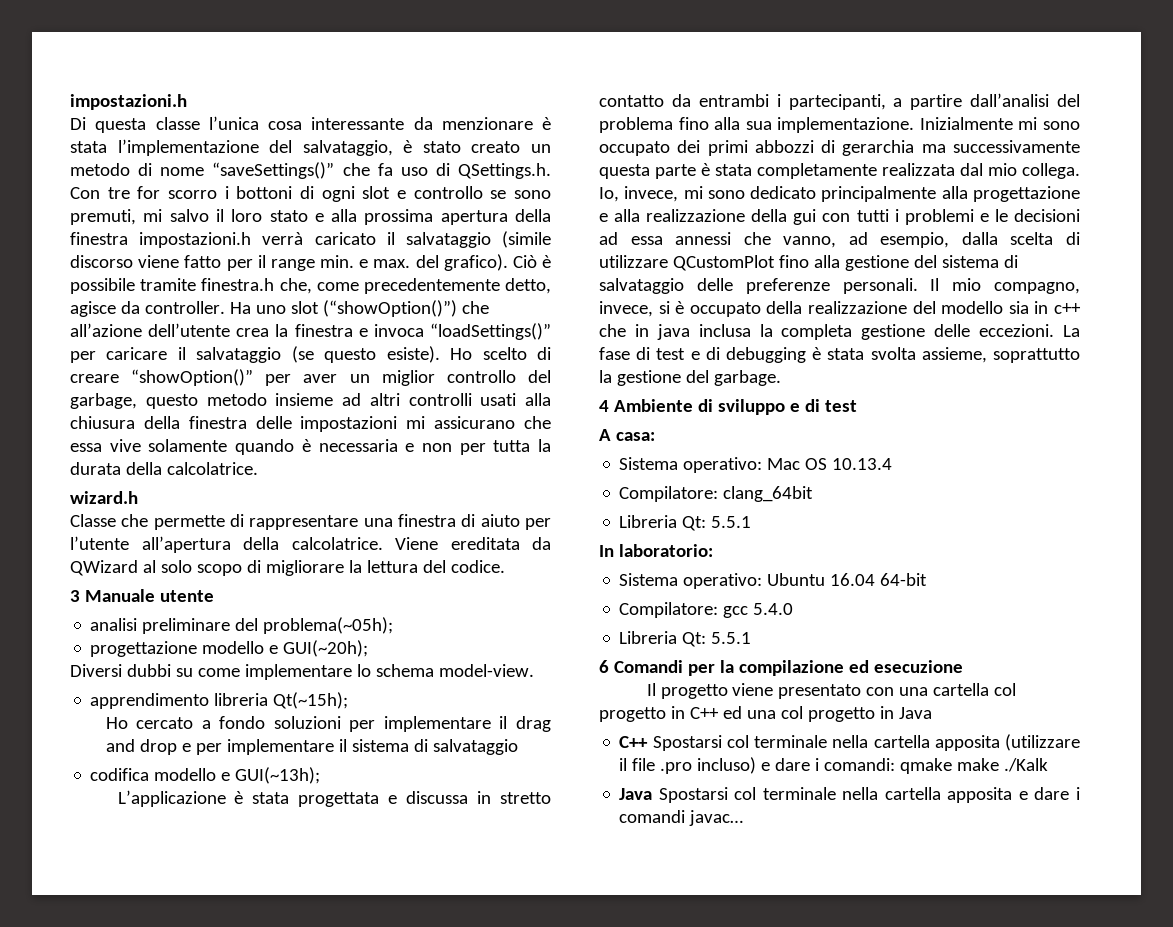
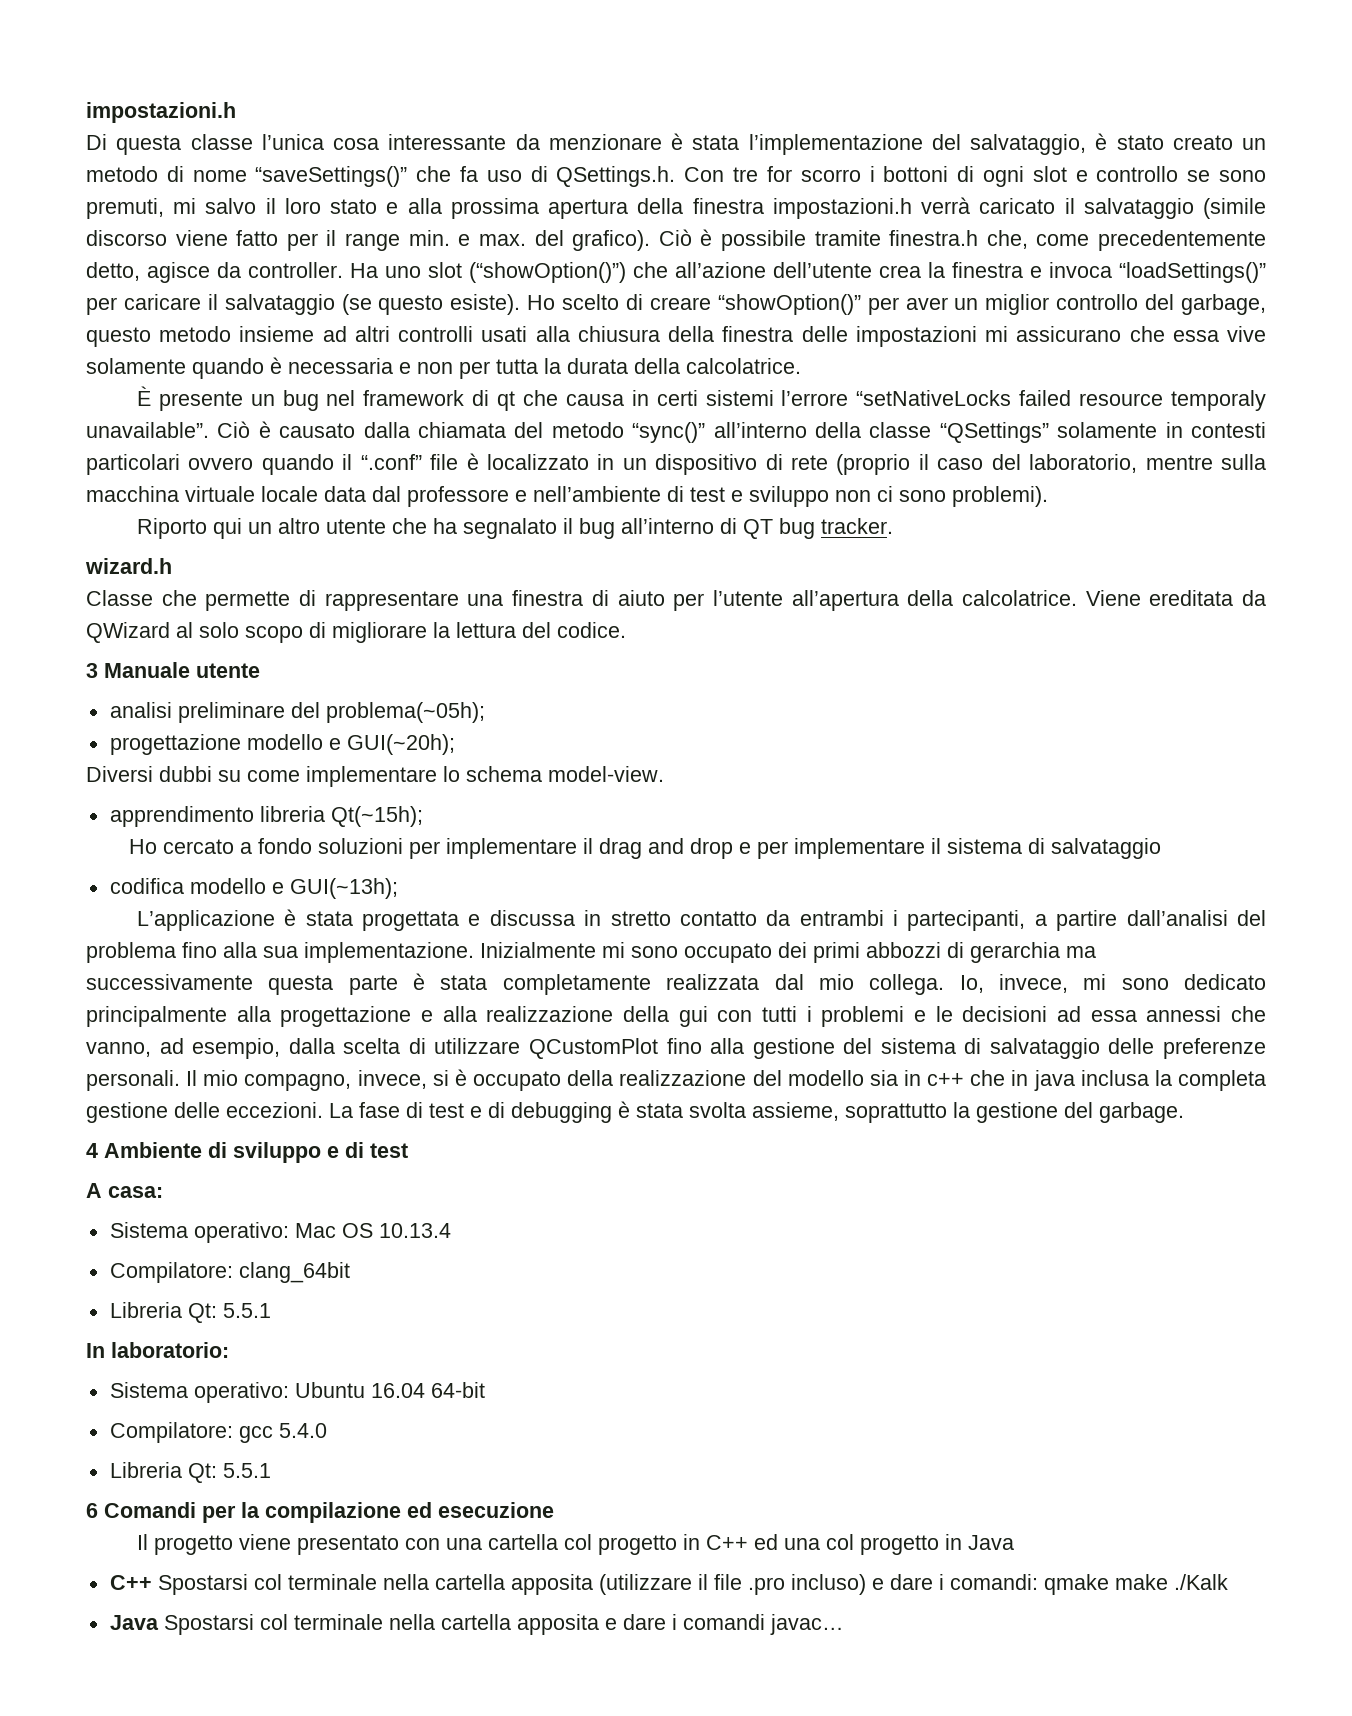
(258, 468) none -> [136,386,1266,411] [86,421,1266,443] [86,453,1267,475] [86,486,1048,507] [136,518,893,539] // È presente un bug nel framework di qt che causa in certi sistemi l’errore “setNativeLocks failed resource temporaly unavailable”. Ciò è causato dalla chiamata del metodo “sync()” all’interno della classe “QSettings” solamente in contesti particolari ovvero quando il “.conf” file è localizzato in un dispositivo di rete (proprio il caso del laboratorio, mentre sulla macchina virtuale locale data dal professore e nell’ambiente di test e sviluppo non ci sono problemi). // Riporto qui un altro utente che ha segnalato il bug all’interno di QT bug tracker.

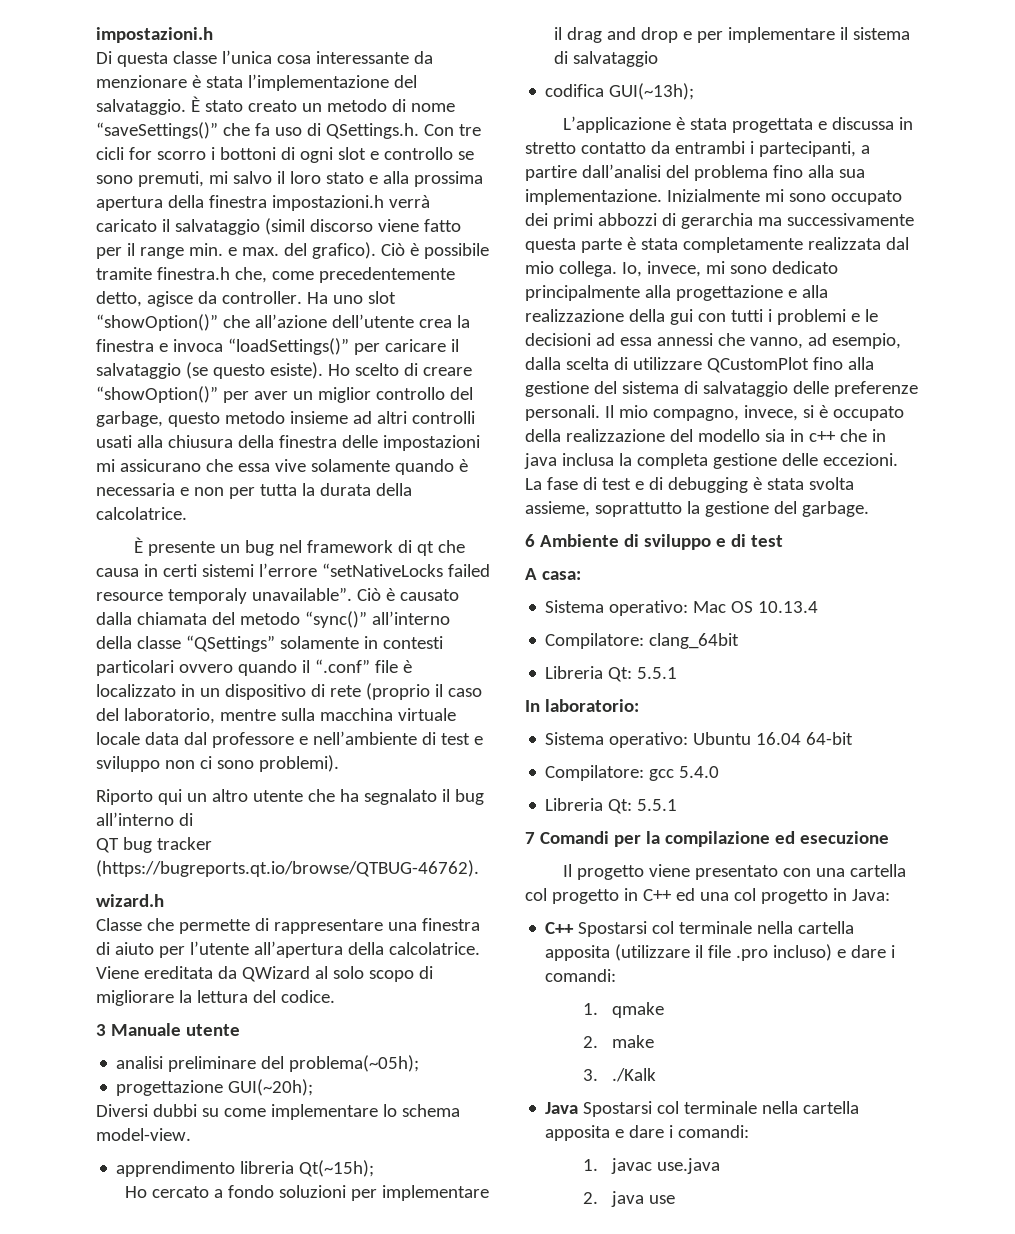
[970,133,1108,155] salvataggio, è -> [96,96,200,115] salvataggio. È
(759, 174) none -> [96,147,124,160] cicli
[1203,198,1267,219] (simile -> [264,218,305,235] (simil
[469,262,626,283] (“showOption()”) -> [96,314,218,331] “showOption()”
(737, 526) none -> (193, 819) //
[820,518,893,534] tracker. -> [156,837,212,850] [96,860,479,877] tracker (https://bugreports.qt.io/browse/QTBUG-46762).
[246,734,341,750] modello e -> (224, 1088) none
[189,878,284,894] modello e -> (605, 90) none
[86,1143,98,1158] 4 -> [525,534,535,547] 6
[86,1503,98,1518] 6 -> [525,832,535,844] 7
[967,1535,1014,1550] Java -> [851,889,890,901] Java:
(1038, 1582) none -> [583,1003,599,1015] // 1.
(1109, 1584) none -> [583,1036,599,1048] // 2.
(1168, 1582) none -> [583,1069,599,1081] // 3.
[682,1614,844,1635] comandi javac… -> [678,1125,750,1138] [583,1158,721,1174] [583,1191,676,1207] comandi: // 1. javac use.java // 2. java use

